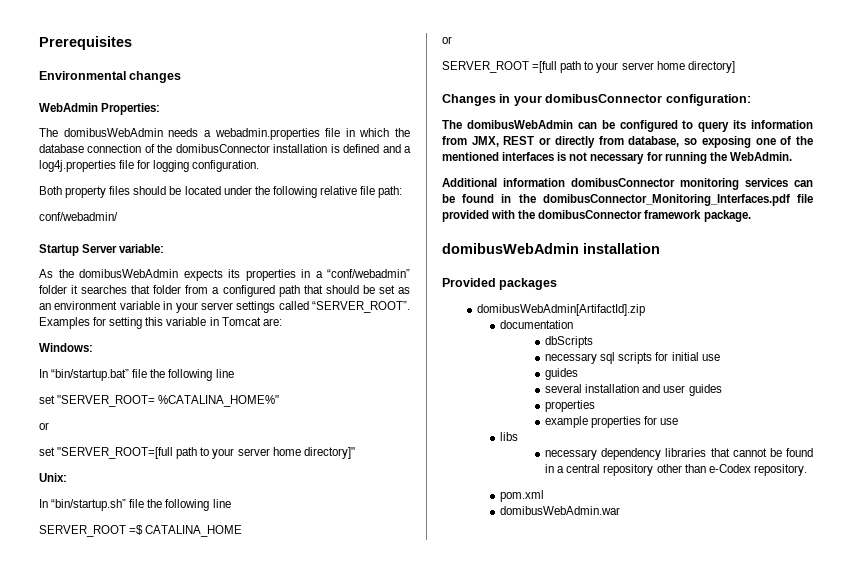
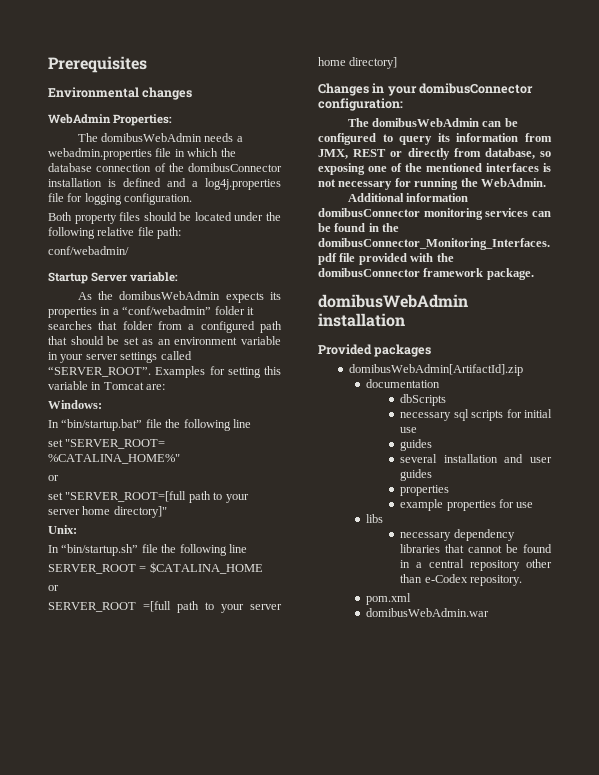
[129,525,243,537] =$ CATALINA_HOME -> [139,562,263,574] = $CATALINA_HOME

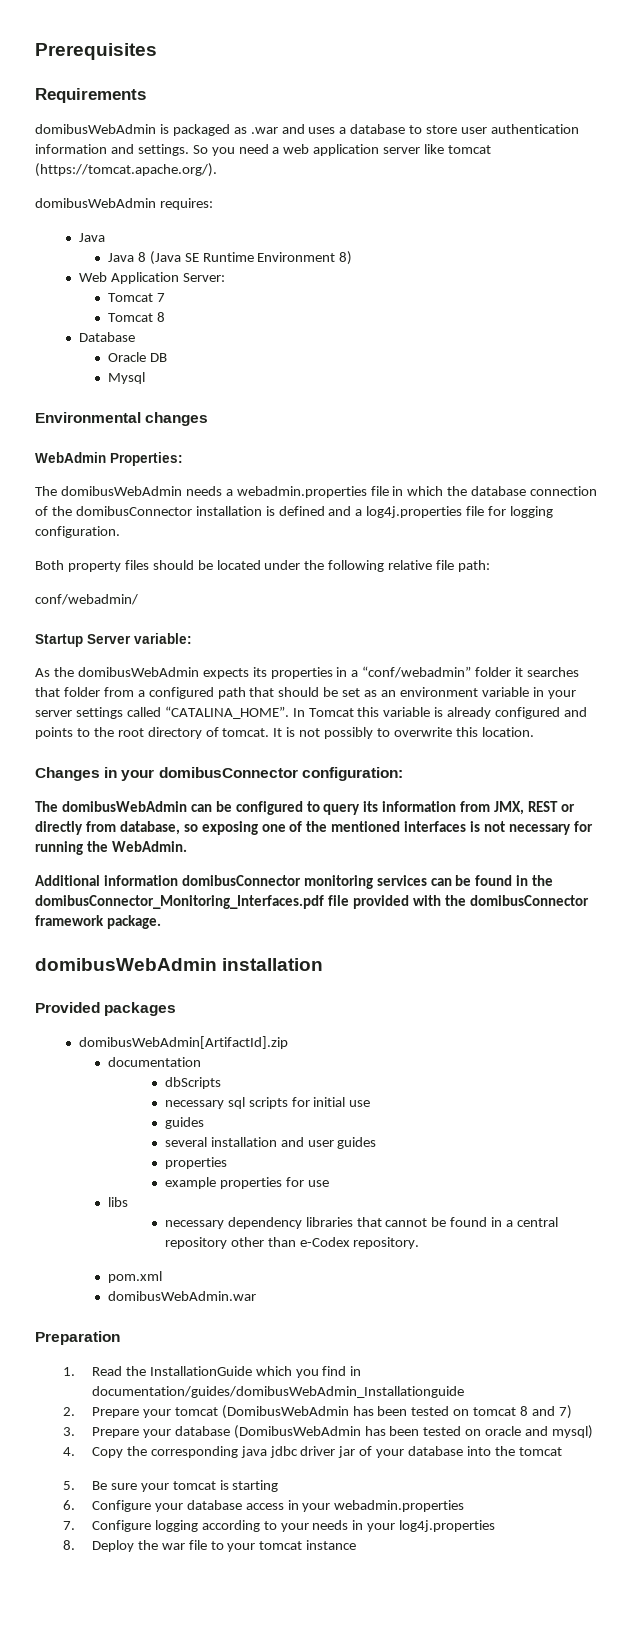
(147, 64) none -> [35,88,146,103] [35,124,579,136] [35,144,492,156] [35,163,217,177] [35,198,213,210] [79,233,106,242] [107,251,353,265] [79,272,226,284] [107,293,165,302] [107,312,165,322] [79,332,136,342] [107,352,167,362] [107,372,145,384] // Requirements // domibusWebAdmin is packaged as .war and uses a database to store user authentication information and settings. So you need a web application server like tomcat (https://tomcat.apache.org/). // domibusWebAdmin requires: // Java // Java 8 (Java SE Runtime Environment 8) // Web Application Server: // Tomcat 7 // Tomcat 8 // Database // Oracle DB // Mysql
[48,366,281,378] [48,381,166,390] [48,400,102,409] [48,419,251,431] [48,439,166,449] [48,454,180,464] [48,475,59,481] [48,491,249,503] [48,506,167,518] [48,525,77,534] [48,544,247,556] [48,562,263,574] [48,585,59,591] [48,601,282,613] [318,57,398,69] “SERVER_ROOT”. Examples for setting this variable in Tomcat are: // Windows: // In “bin/startup.bat” file the following line // set "SERVER_ROOT= %CATALINA_HOME%" // or // set "SERVER_ROOT=[full path to your server home directory]" // Unix: // In “bin/startup.sh” file the following line // SERVER_ROOT = $CATALINA_HOME // or // SERVER_ROOT =[full path to your server home directory] -> [164,706,588,719] [35,727,534,739] “CATALINA_HOME”. In Tomcat this variable is already configured and points to the root directory of tomcat. It is not possibly to overwrite this location.
(489, 612) none -> [35,1331,120,1345] [63,1366,362,1378] [91,1386,464,1398] [63,1405,572,1419] [63,1425,594,1439] [63,1446,562,1458] [63,1480,279,1492] [63,1500,465,1512] [63,1520,496,1532] [63,1540,357,1552] // Preparation // 1. Read the InstallationGuide which you find in documentation/guides/domibusWebAdmin_Installationguide // 2. Prepare your tomcat (DomibusWebAdmin has been tested on tomcat 8 and 7) // 3. Prepare your database (DomibusWebAdmin has been tested on oracle and mysql) // 4. Copy the corresponding java jdbc driver jar of your database into the tomcat // 5. Be sure your tomcat is starting // 6. Configure your database access in your webadmin.properties // 7. Configure logging according to your needs in your log4j.properties // 8. Deploy the war file to your tomcat instance

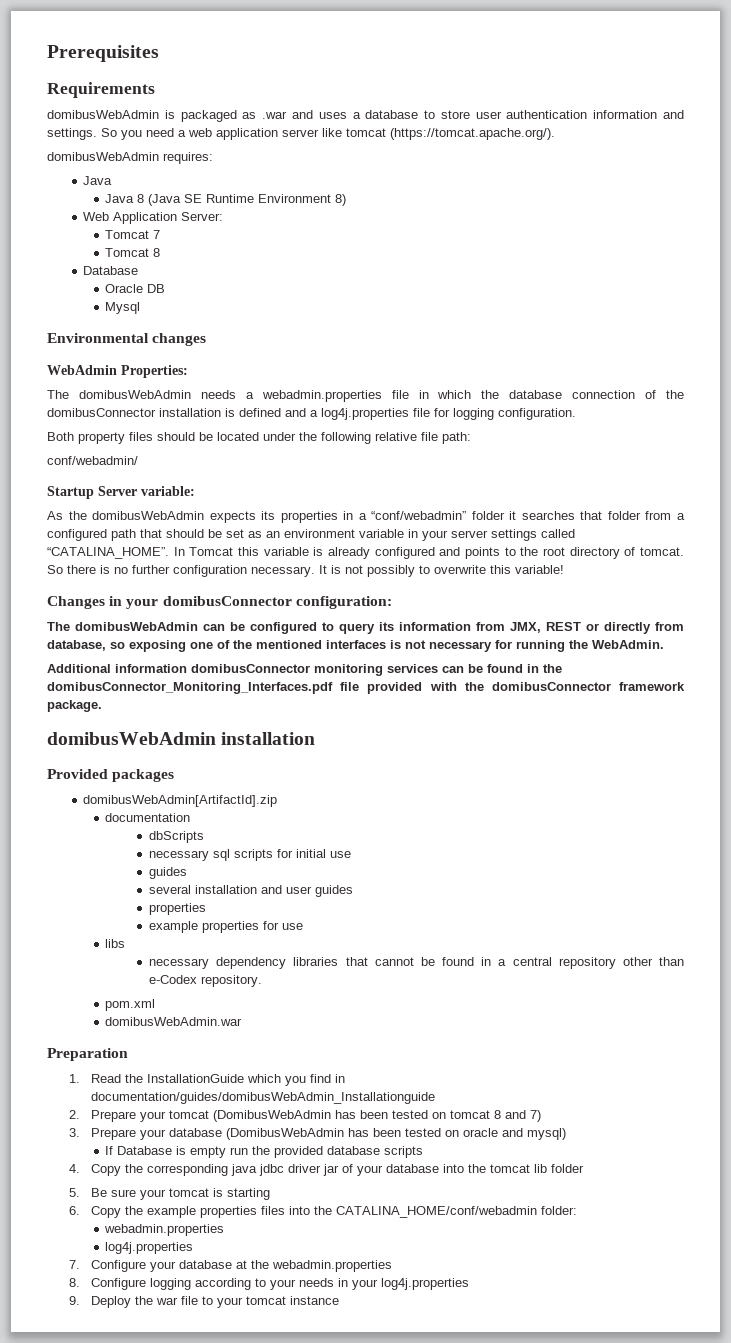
(270, 732) none -> [47,565,315,577] So there is no further configuration necessary.
[481,727,534,737] location. -> [515,565,564,574] variable!
(594, 1432) none -> [105,1146,424,1158] // If Database is empty run the provided database scripts
(562, 1451) none -> [533,1164,584,1173] lib folder
[91,1500,465,1512] [63,1521,76,1530] Configure your database access in your webadmin.properties // 7. -> [90,1206,577,1218] [104,1224,225,1236] [105,1242,194,1254] [68,1260,392,1272] [68,1278,80,1287] Copy the example properties files into the CATALINA_HOME/conf/webadmin folder: // webadmin.properties // log4j.properties // 7. Configure your database at the webadmin.properties // 8.
[63,1540,76,1550] 8. -> [68,1296,80,1305] 9.

